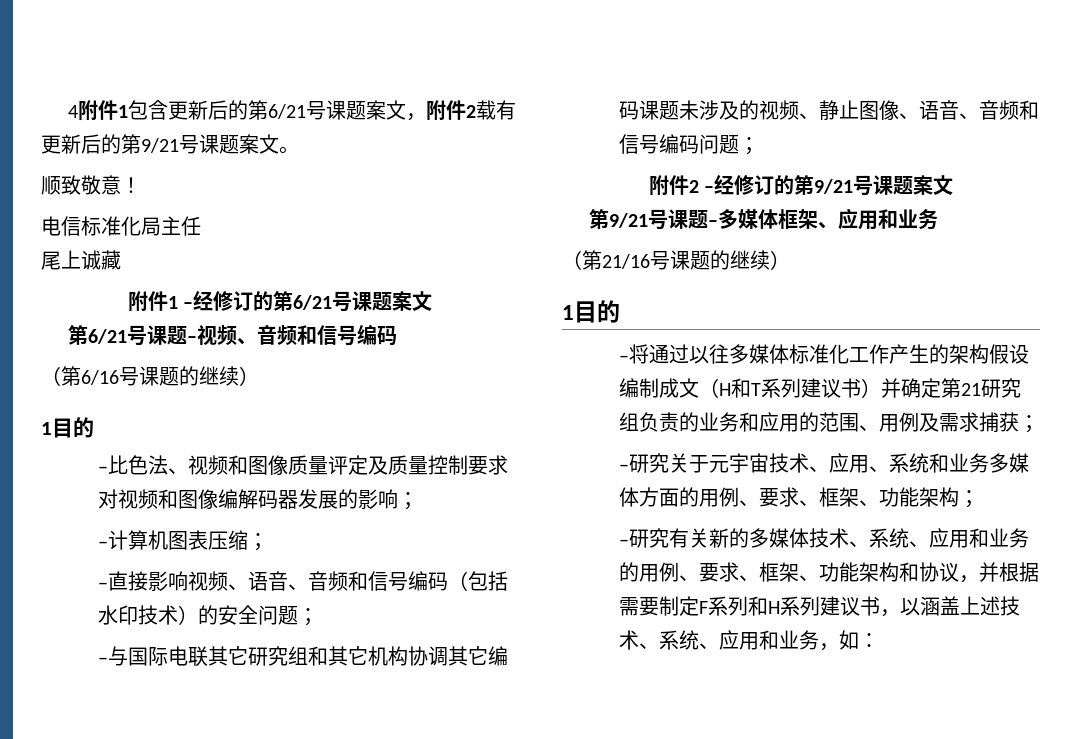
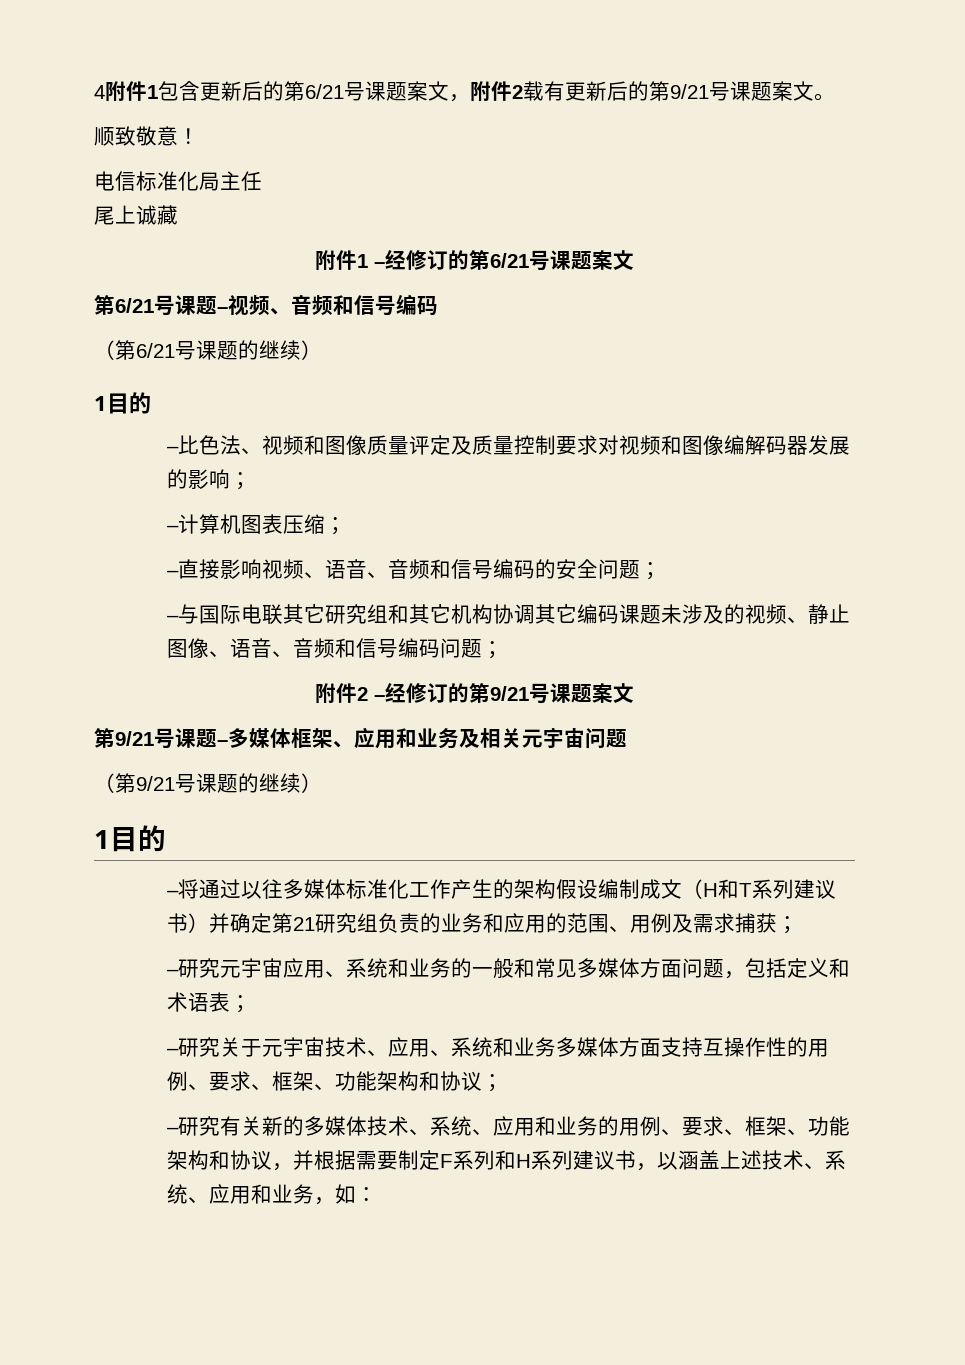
[81,370,119,385] 6/16 -> [136,343,175,358] 6/21
[448,571,509,591] [98,605,199,625] （包括水印技术） -> (535, 569) none
[562,250,650,270] // （第21/16 -> [459,728,627,749] [94,773,175,793] 及相关元宇宙问题 // （第9/21
(1040, 424) none -> [166,958,850,979] [166,992,251,1013] // –研究元宇宙应用、系统和业务的一般和常见多媒体方面问题，包括定义和术语表；
[679,487,960,507] 的用例、要求、框架、功能架构 -> [660,1037,829,1057] [166,1071,482,1091] 支持互操作性的用例、要求、框架、功能架构和协议

